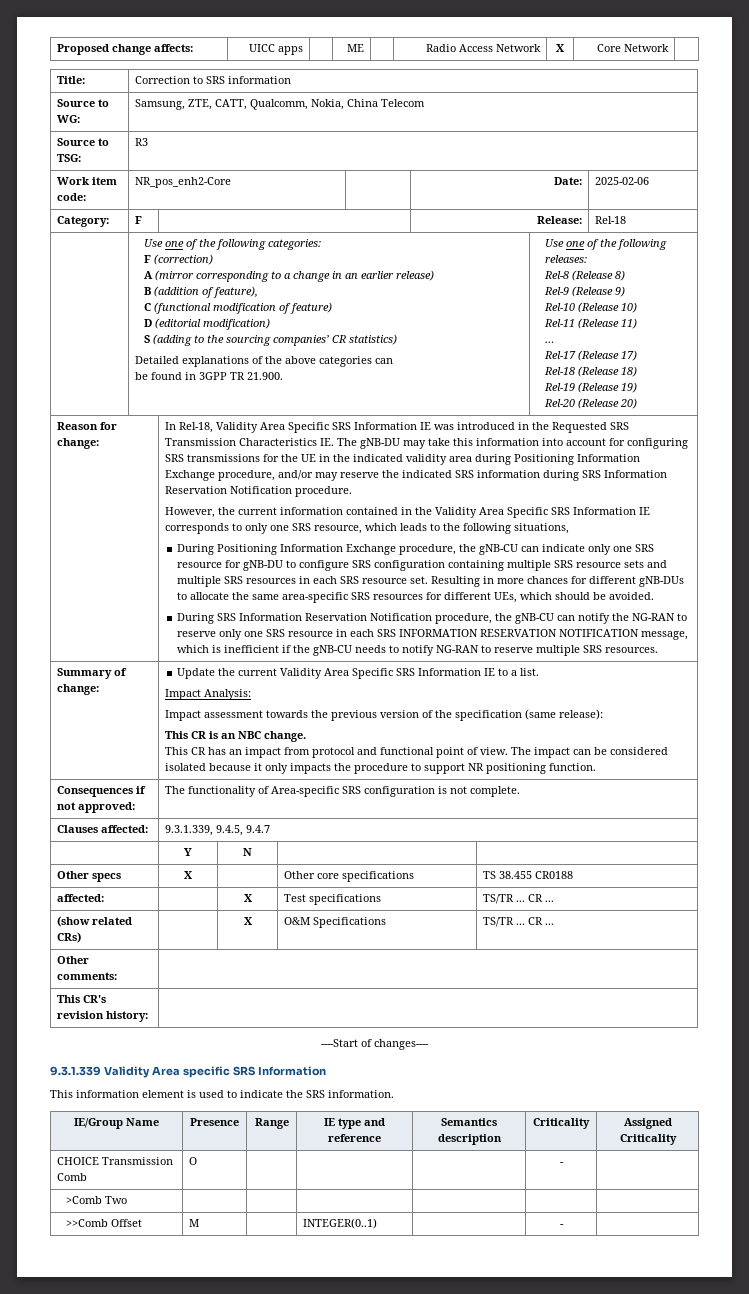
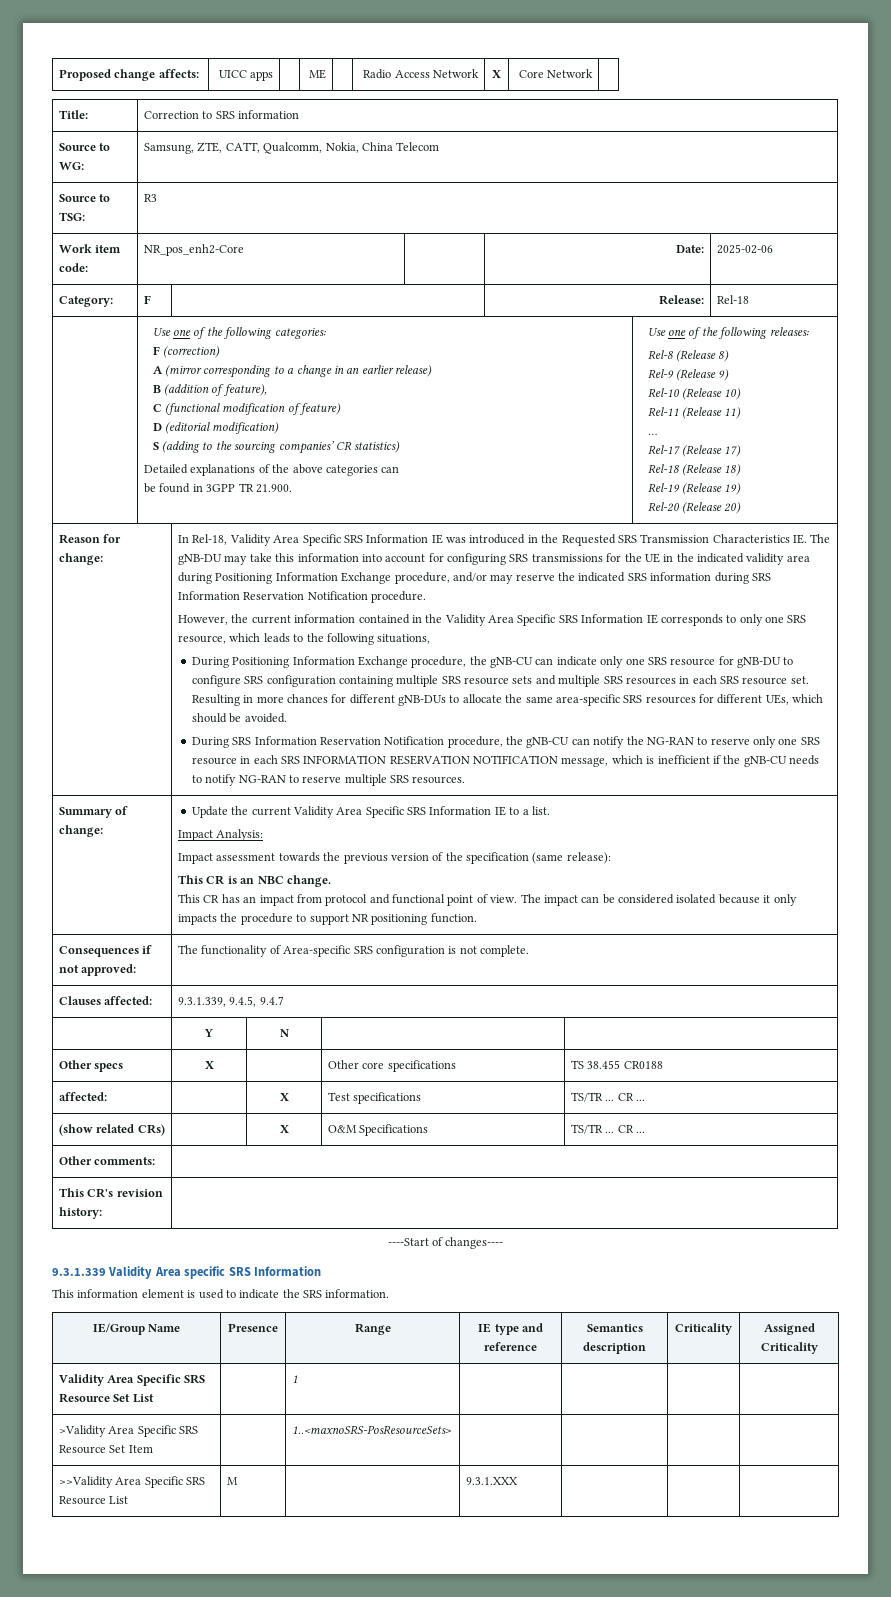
[57,1157,174,1165] [57,1173,88,1181] [189,1157,198,1165] [559,1162,564,1165] [65,1196,127,1204] [65,1219,142,1227] CHOICE Transmission Comb | O | | | | - | // >Comb Two | | | | | | // >>Comb Offset -> [59,1374,206,1386] [59,1393,154,1403] [292,1375,299,1383] [59,1425,199,1437] [59,1445,153,1454] [292,1425,453,1434] [59,1476,206,1488] [59,1496,129,1505] Validity Area Specific SRS Resource Set List | | 1 | | | | // >Validity Area Specific SRS Resource Set Item | | 1..<maxnoSRS-PosResourceSets> | | | | // >>Validity Area Specific SRS Resource List
[303,1218,378,1229] [559,1224,564,1227] INTEGER(0..1) | | - -> [466,1477,519,1485] 9.3.1.XXX | |

